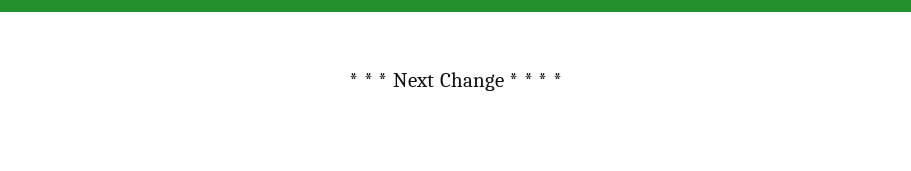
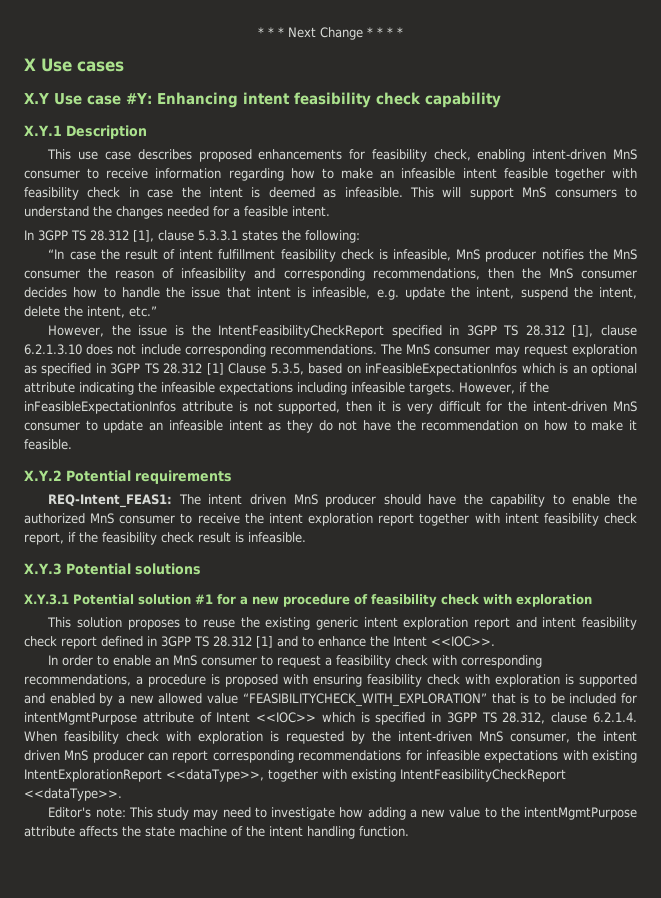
(562, 80) none -> [24,58,124,72] [24,92,501,108] [24,125,147,139] [47,149,637,162] [24,168,637,181] [24,187,637,200] [24,206,330,219] [24,230,360,243] [48,249,637,262] [24,268,637,281] [24,287,637,300] [24,306,157,318] [48,325,637,338] [24,344,637,357] [24,363,637,376] [24,382,549,395] [24,401,638,414] [24,420,637,433] [24,439,72,450] [24,470,232,484] [48,494,638,508] [24,513,637,526] [24,532,306,545] [24,563,201,575] [24,594,592,607] [47,617,638,630] [24,636,495,649] [48,655,543,668] [24,674,637,687] [24,693,638,707] [24,712,637,725] [24,731,637,744] [24,750,637,763] [24,769,566,782] [24,788,122,801] [48,807,638,820] [24,826,409,839] // X Use cases // X.Y Use case #Y: Enhancing intent feasibility check capability // X.Y.1 Description // This use case describes proposed enhancements for feasibility check, enabling intent-driven MnS consumer to receive information regarding how to make an infeasible intent feasible together with feasibility check in case the intent is deemed as infeasible. This will support MnS consumers to understand the changes needed for a feasible intent. // In 3GPP TS 28.312 [1], clause 5.3.3.1 states the following: // “In case the result of intent fulfillment feasibility check is infeasible, MnS producer notifies the MnS consumer the reason of infeasibility and corresponding recommendations, then the MnS consumer decides how to handle the issue that intent is infeasible, e.g. update the intent, suspend the intent, delete the intent, etc.” // However, the issue is the IntentFeasibilityCheckReport specified in 3GPP TS 28.312 [1], clause 6.2.1.3.10 does not include corresponding recommendations. The MnS consumer may request exploration as specified in 3GPP TS 28.312 [1] Clause 5.3.5, based on inFeasibleExpectationInfos which is an optional attribute indicating the infeasible expectations including infeasible targets. However, if the inFeasibleExpectationInfos attribute is not supported, then it is very difficult for the intent-driven MnS consumer to update an infeasible intent as they do not have the recommendation on how to make it feasible. // X.Y.2 Potential requirements // REQ-Intent_FEAS1: The intent driven MnS producer should have the capability to enable the authorized MnS consumer to receive the intent exploration report together with intent feasibility check report, if the feasibility check result is infeasible. // X.Y.3 Potential solutions // X.Y.3.1 Potential solution #1 for a new procedure of feasibility check with exploration // This solution proposes to reuse the existing generic intent exploration report and intent feasibility check report defined in 3GPP TS 28.312 [1] and to enhance the Intent <<IOC>>. // In order to enable an MnS consumer to request a feasibility check with corresponding recommendations, a procedure is proposed with ensuring feasibility check with exploration is supported and enabled by a new allowed value “FEASIBILITYCHECK_WITH_EXPLORATION” that is to be included for intentMgmtPurpose attribute of Intent <<IOC>> which is specified in 3GPP TS 28.312, clause 6.2.1.4. When feasibility check with exploration is requested by the intent-driven MnS consumer, the intent driven MnS producer can report corresponding recommendations for infeasible expectations with existing IntentExplorationReport <<dataType>>, together with existing IntentFeasibilityCheckReport <<dataType>>. // Editor's note: This study may need to investigate how adding a new value to the intentMgmtPurpose attribute affects the state machine of the intent handling function.

